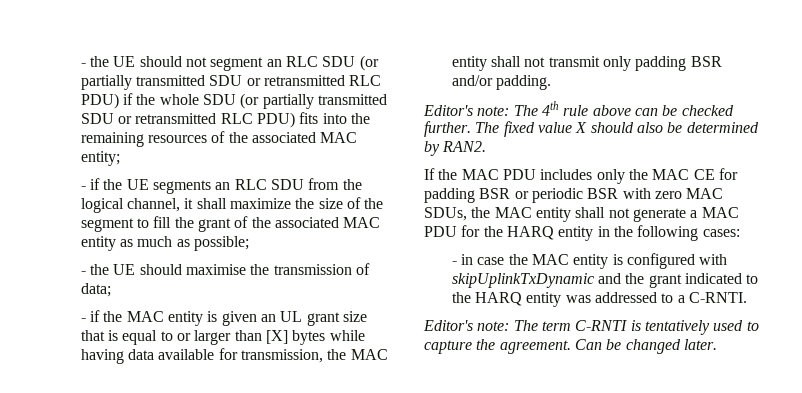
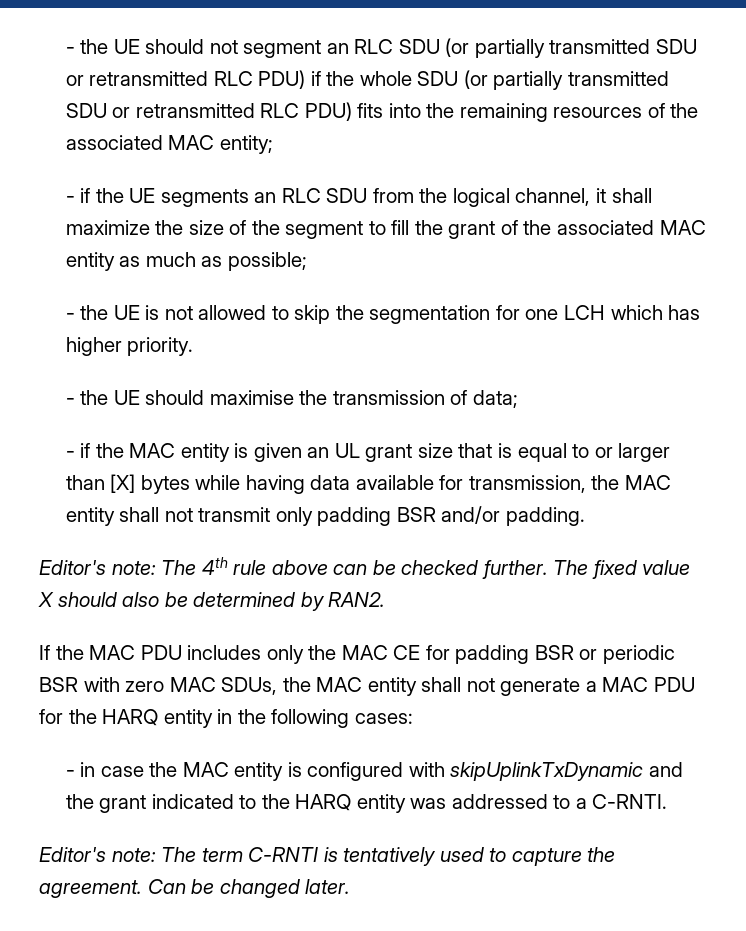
(249, 243) none -> [65,305,701,324] [65,337,194,356] // - the UE is not allowed to skip the segmentation for one LCH which has higher priority.

